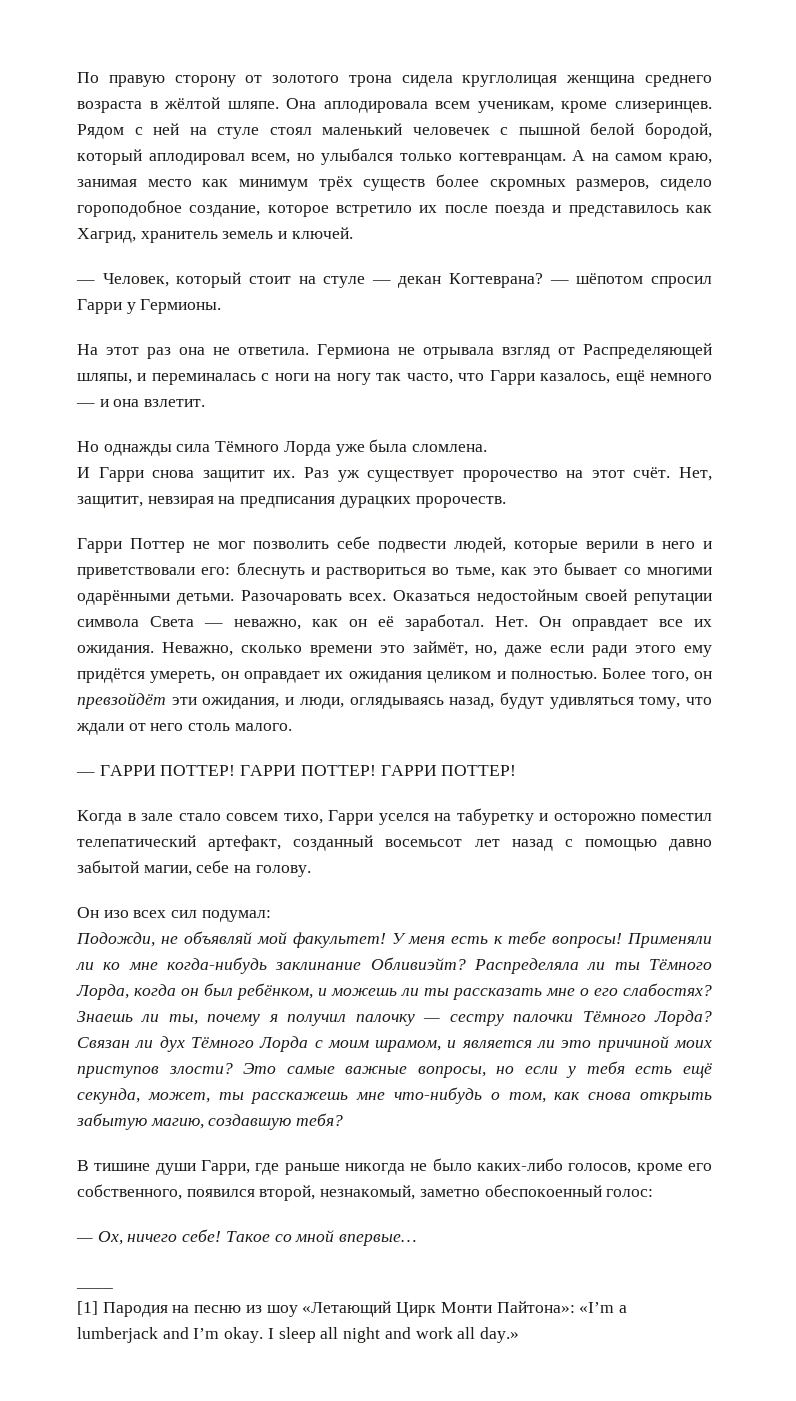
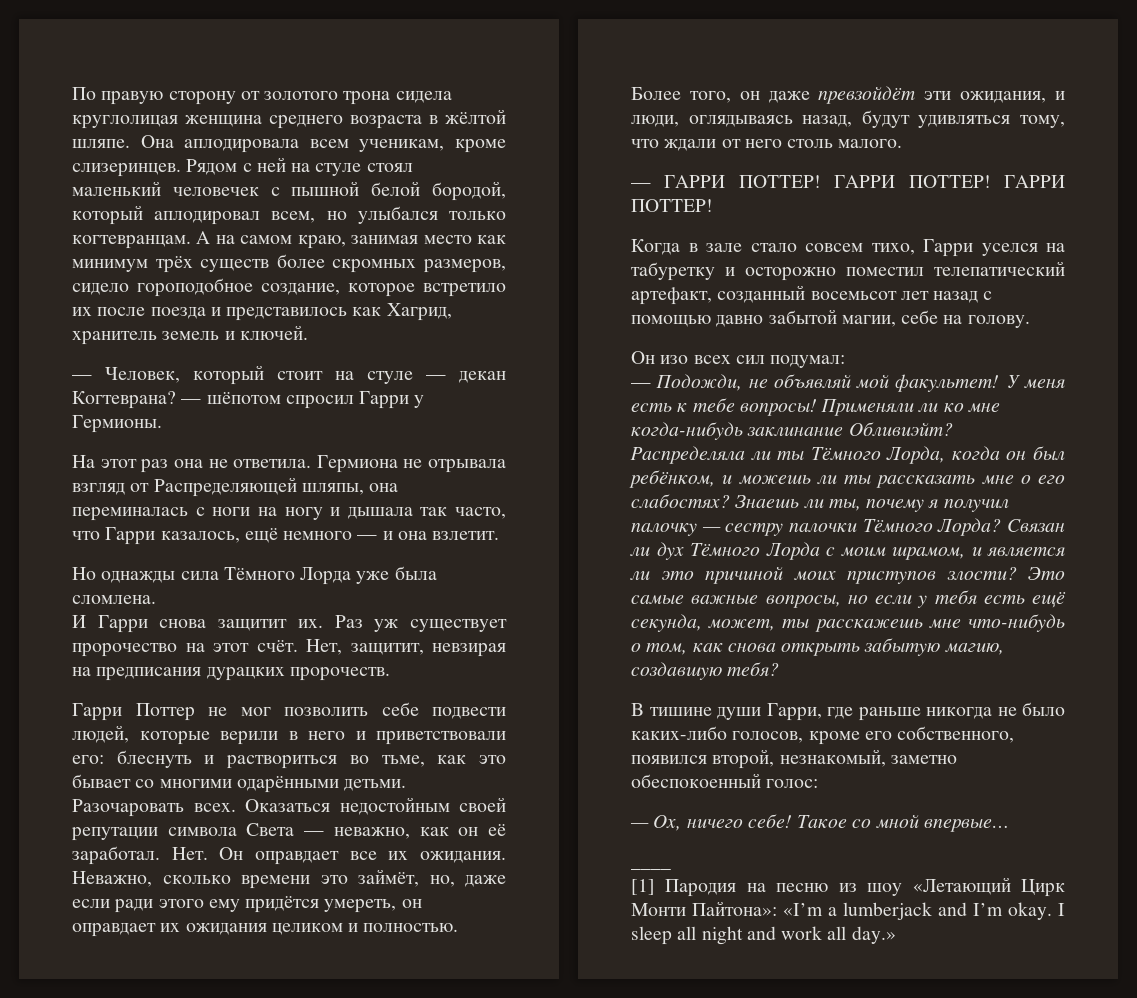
[137,373,147,381] и -> [369,483,399,492] она
(371, 379) none -> [330,507,413,519] и дышала
(713, 675) none -> [768,91,810,103] даже
(271, 916) none -> [631,383,651,388] —

